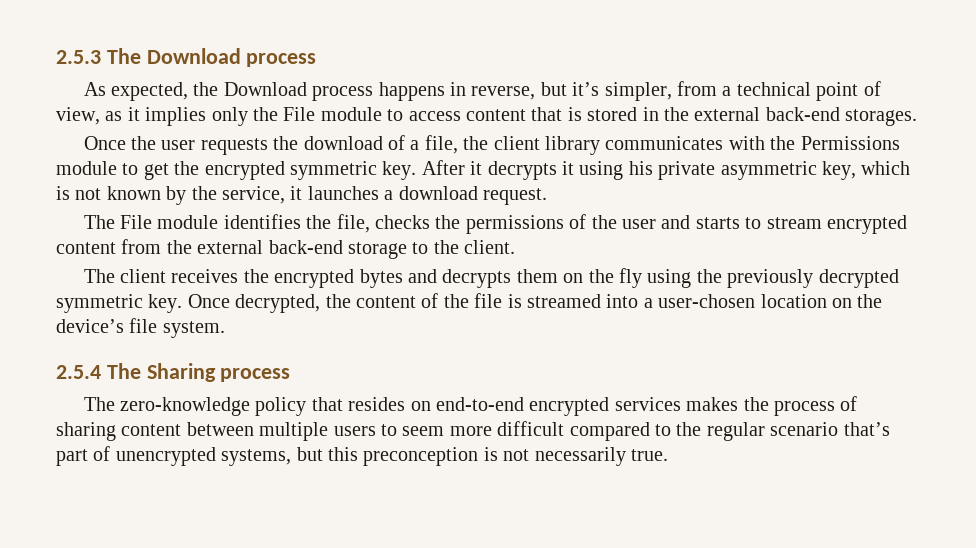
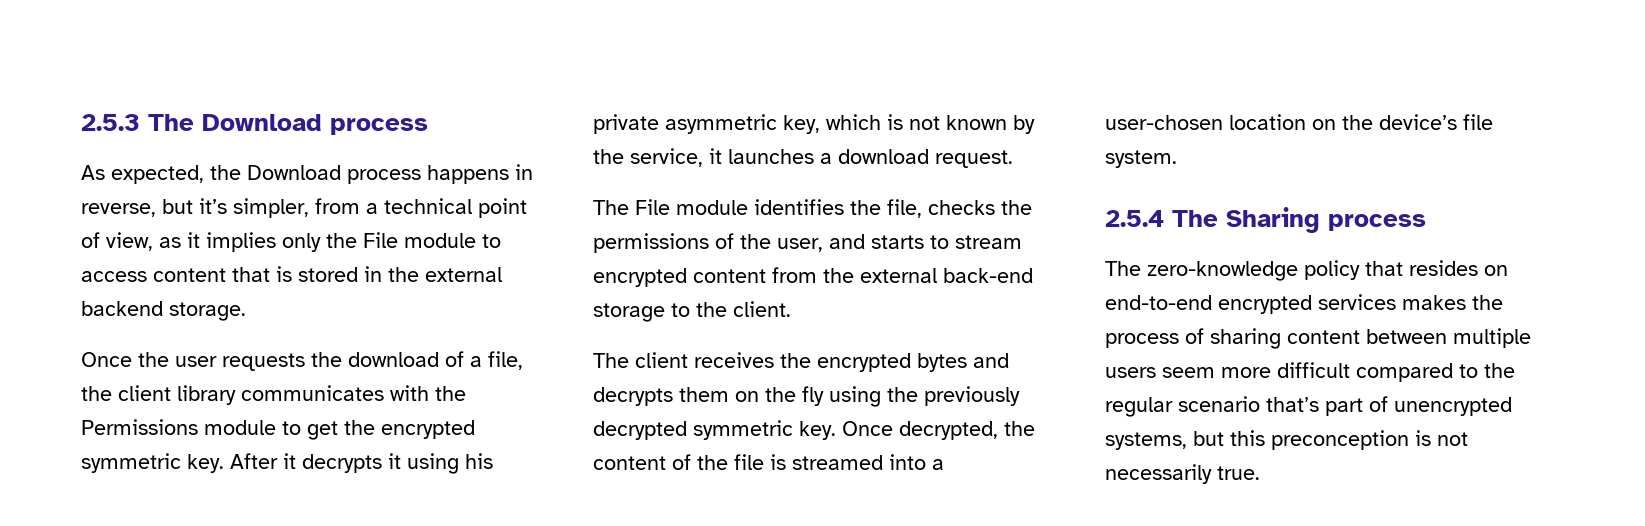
[765,107,918,126] back-end storages. -> [81,301,246,321] backend storage.
[622,219,657,229] user -> [777,238,823,252] user,
[381,424,397,436] to -> (1156, 372) none

